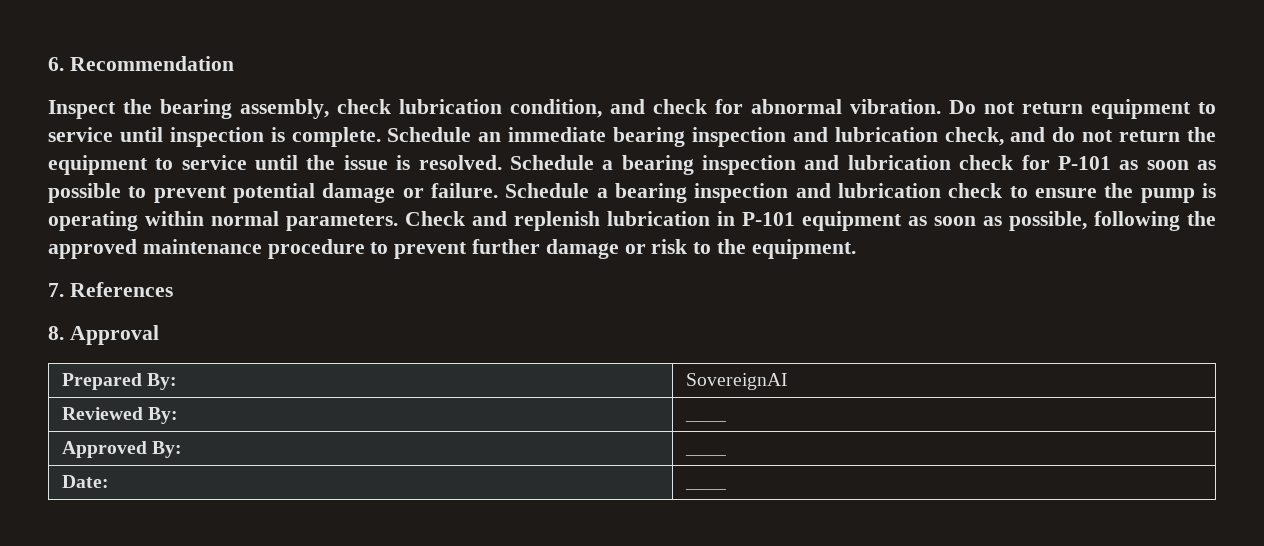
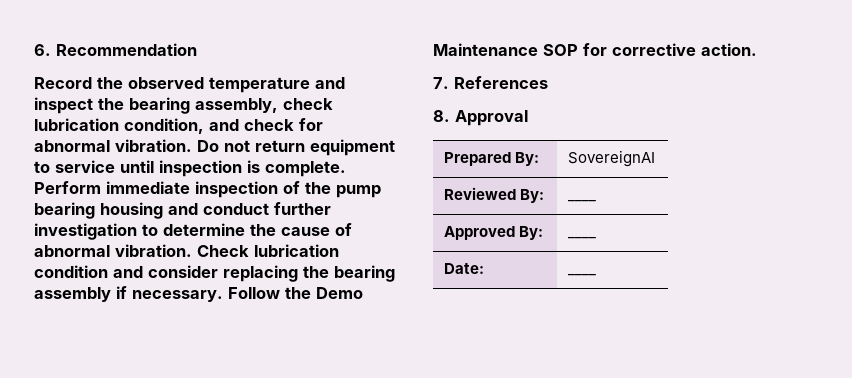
[48,100,116,119] Inspect -> [34,77,345,93] [34,97,93,114] Record the observed temperature and inspect
[387,127,1217,147] [48,155,1216,175] [48,183,1216,203] [48,211,1216,231] [48,239,856,259] Schedule an immediate bearing inspection and lubrication check, and do not return the equipment to service until the issue is resolved. Schedule a bearing inspection and lubrication check for P-101 as soon as possible to prevent potential damage or failure. Schedule a bearing inspection and lubrication check to ensure the pump is operating within normal parameters. Check and replenish lubrication in P-101 equipment as soon as possible, following the approved maintenance procedure to prevent further damage or risk to the equipment. -> [34,181,381,198] [34,202,331,219] [34,223,352,240] [34,244,339,257] [34,265,395,282] [34,286,363,302] [433,43,757,56] Perform immediate inspection of the pump bearing housing and conduct further investigation to determine the cause of abnormal vibration. Check lubrication condition and consider replacing the bearing assembly if necessary. Follow the Demo Maintenance SOP for corrective action.

